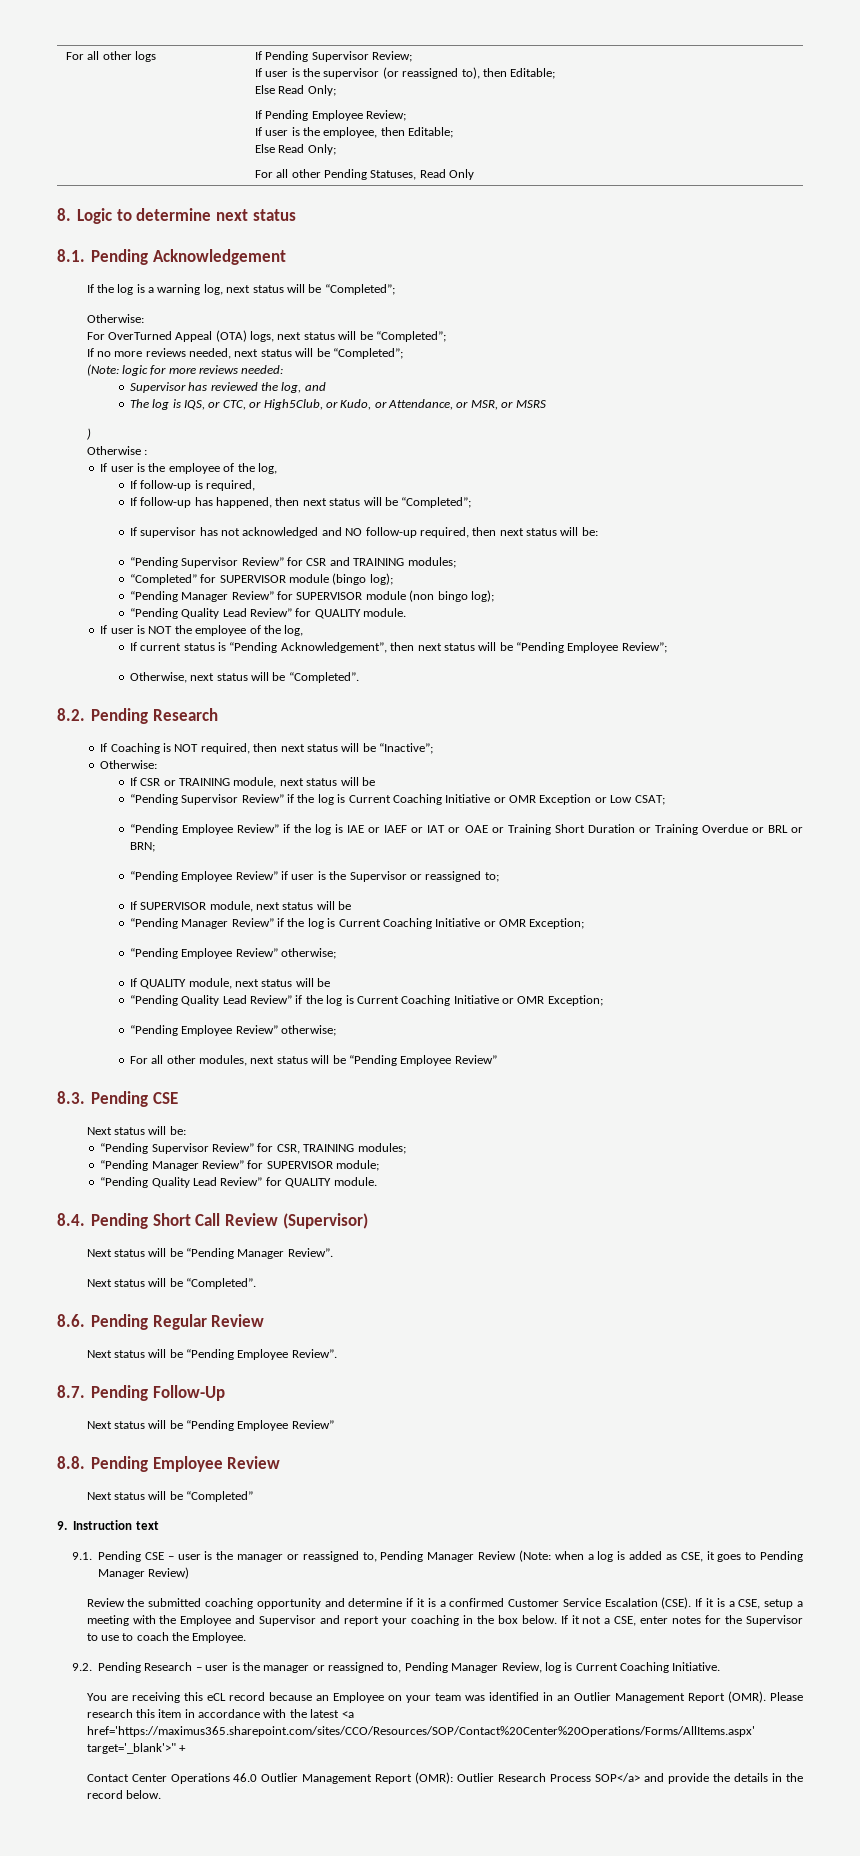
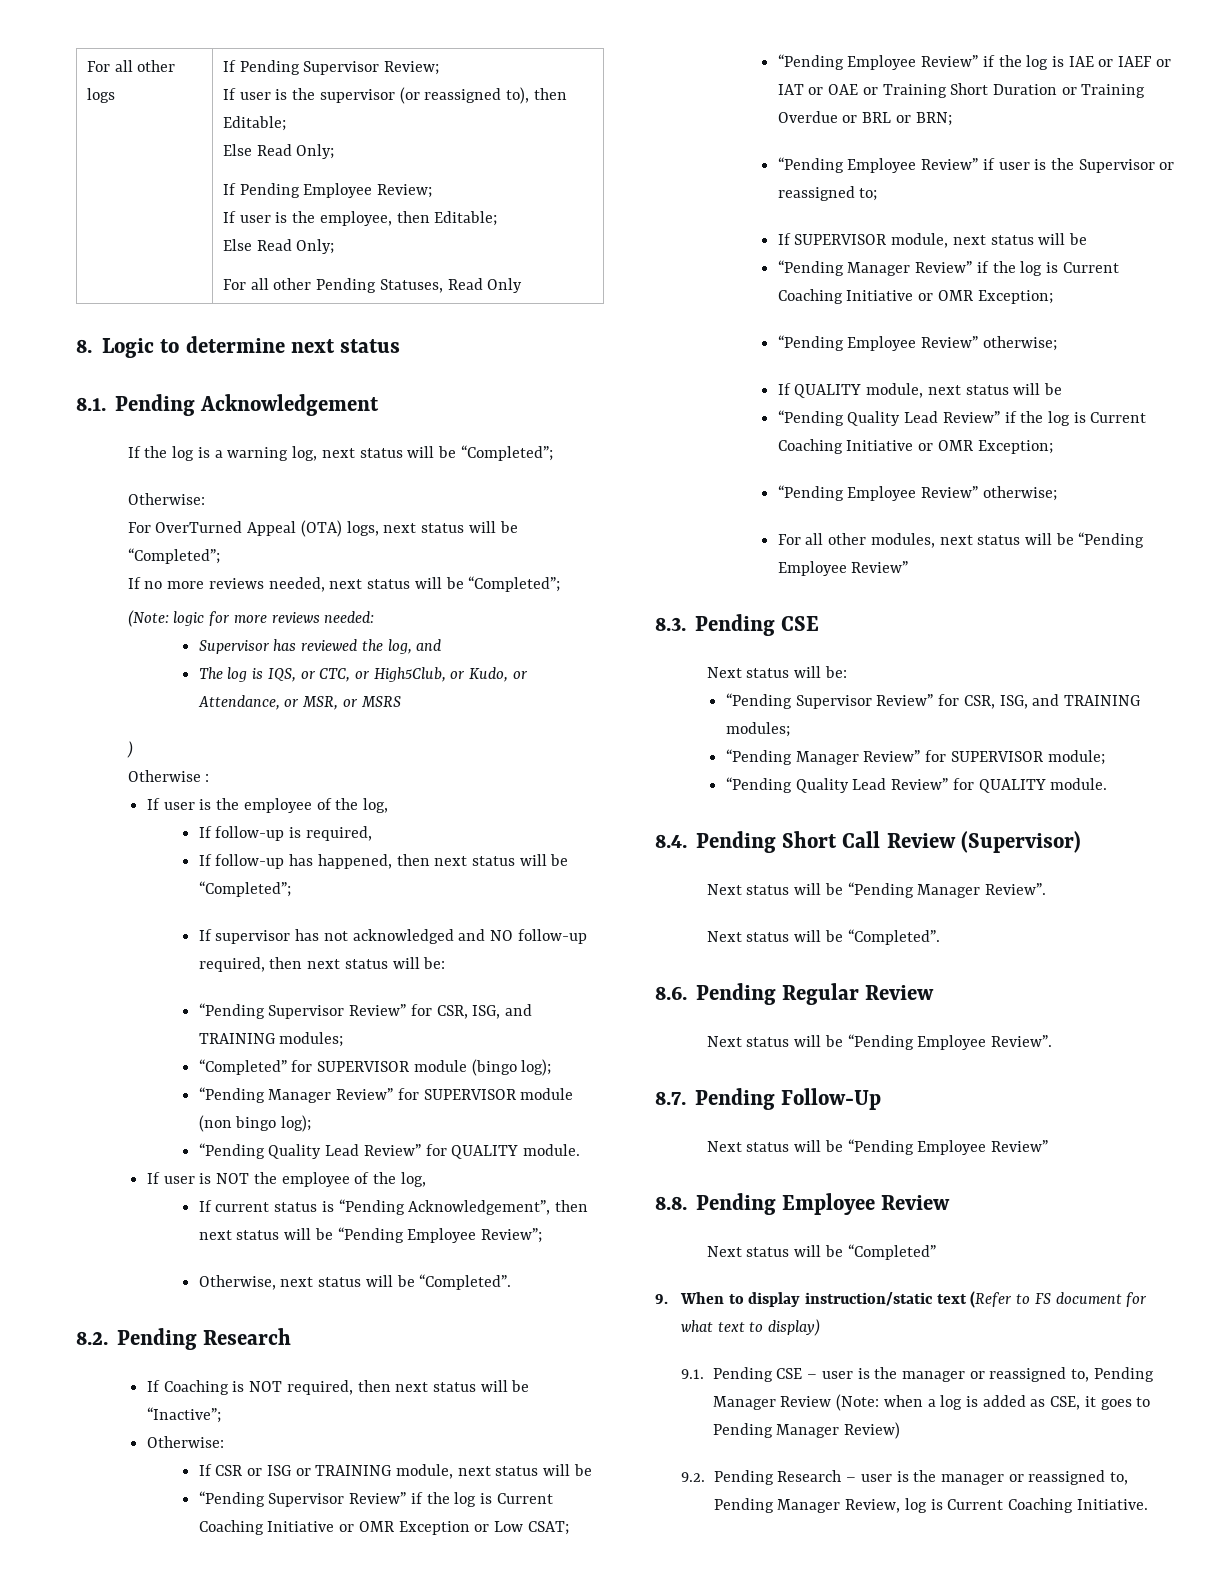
[306,558,327,566] CSR -> [436,1005,501,1019] CSR, ISG,
(176, 783) none -> [266,1465,311,1476] ISG or
(300, 1149) none -> [999,694,1060,709] ISG, and
[73,1520,159,1530] Instruction text -> [679,1291,1148,1308] [680,1319,821,1336] When to display instruction/static text (Refer to FS document for what text to display)
[86,1597,804,1609] [86,1615,803,1626] [86,1632,247,1643] // Review the submitted coaching opportunity and determine if it is a confirmed Customer Service Escalation (CSE). If it is a CSE, setup a meeting with the Employee and Supervisor and report your coaching in the box below. If it not a CSE, enter notes for the Supervisor to use to coach the Employee. -> (901, 1430) none
[86,1691,803,1703] [86,1709,354,1718] [86,1726,755,1737] [86,1743,186,1754] [86,1772,803,1784] [86,1790,161,1799] // You are receiving this eCL record because an Employee on your team was identified in an Outlier Management Report (OMR). Please research this item in accordance with the latest <a href='https://maximus365.sharepoint.com/sites/CCO/Resources/SOP/Contact%20Center%20Operations/Forms/AllItems.aspx' target='_blank'>" + // Contact Center Operations 46.0 Outlier Management Report (OMR): Outlier Research Process SOP</a> and provide the details in the record below. -> (1148, 1504) none

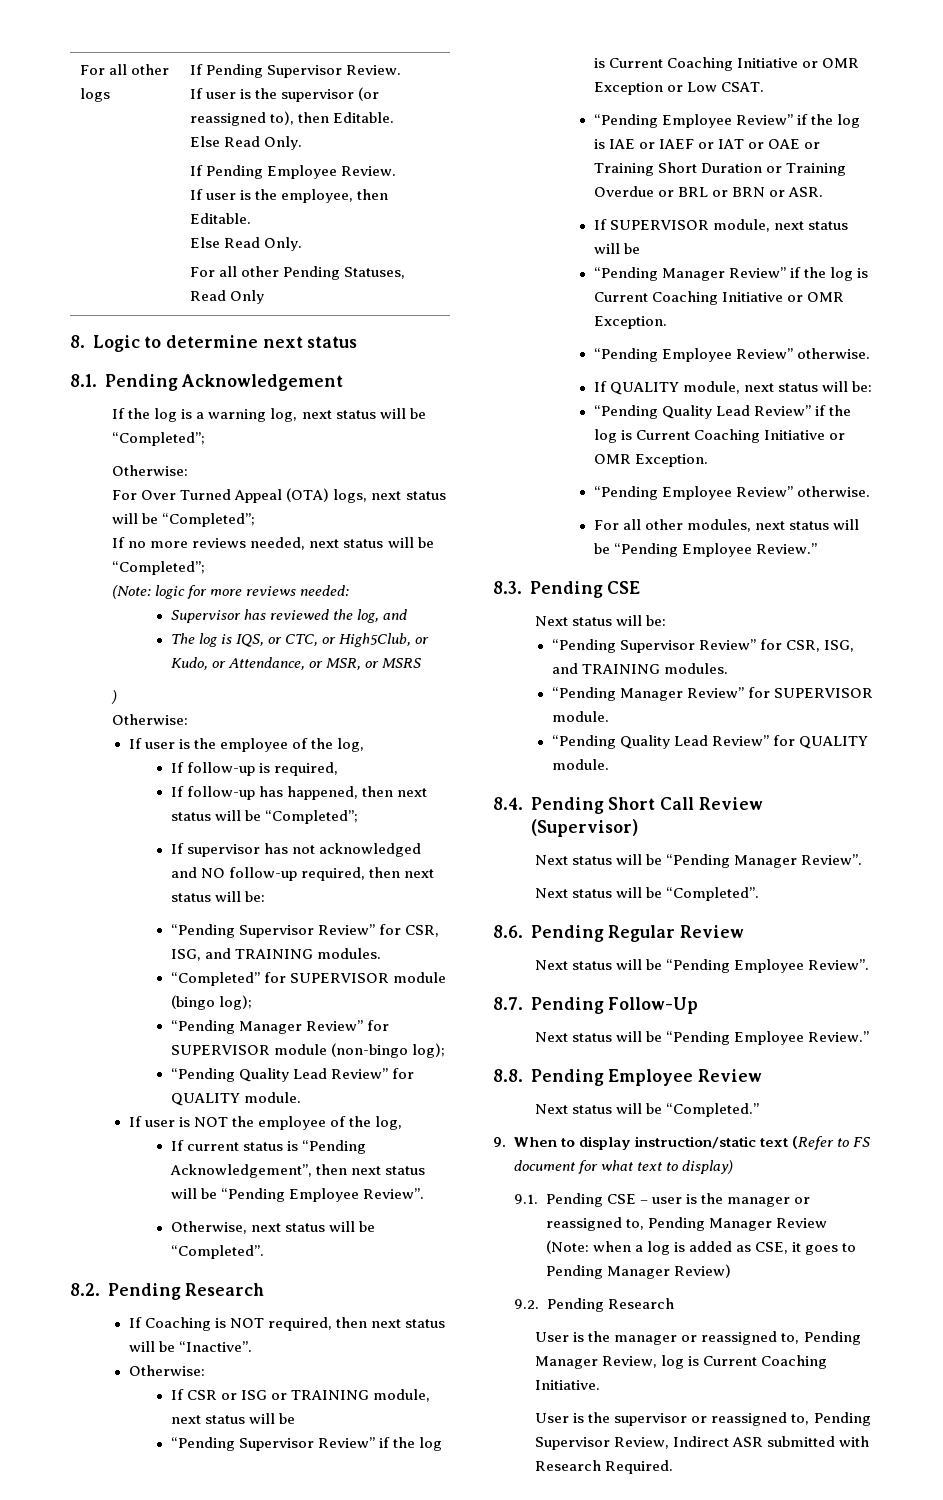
[384,61,440,75] Review; -> [346,65,402,75] Review.
[222,116,286,131] [222,144,335,159] Editable; // Else Read Only; -> [333,112,395,123] [190,136,303,150] Editable. // Else Read Only.
[377,184,433,198] Review; -> [341,166,397,176] Review.
[434,211,498,226] [222,239,335,254] Editable; // Else Read Only; -> [190,213,252,224] [190,237,303,251] Editable. // Else Read Only.
[155,521,243,533] OverTurned -> [141,489,232,500] Over Turned
[127,770,210,782] Otherwise : -> [112,714,189,725] Otherwise:
[279,1032,344,1047] modules; -> [316,948,381,959] modules.
[198,1115,277,1132] (non bingo -> [330,1043,408,1058] (non-bingo
[480,1228,542,1243] Review”; -> [363,1188,425,1199] Review”.
[146,1407,221,1423] “Inactive”; -> [178,1341,252,1352] “Inactive”.
[527,1521,569,1535] CSAT; -> [720,82,764,92] CSAT.
[915,112,952,126] [777,157,1175,173] [777,186,878,201] BRN; // “Pending Employee Review” if user is the Supervisor or reassigned to; -> [732,187,824,197] BRN or ASR.
[977,290,1053,304] [777,335,1057,351] Exception; // “Pending Employee Review” otherwise; -> [593,316,667,329] [593,348,870,362] Exception. // “Pending Employee Review” otherwise.
[1043,383,1062,395] be -> [852,381,873,392] be:
[977,440,1053,454] [777,485,1057,501] Exception; // “Pending Employee Review” otherwise; -> [634,454,708,467] [593,486,870,500] Exception. // “Pending Employee Review” otherwise.
[851,561,909,573] Review” -> [755,543,817,554] Review.”
[725,722,790,737] [725,749,1105,765] modules; // “Pending Manager Review” for SUPERVISOR module; -> [663,663,728,674] [551,687,873,701] [551,711,609,722] modules. // “Pending Manager Review” for SUPERVISOR module.
[991,1140,1049,1152] Review” -> [808,1031,870,1042] Review.”
[847,1244,936,1260] “Completed” -> [666,1103,760,1117] “Completed.”
[846,1474,892,1482] – user -> [535,1332,570,1342] // User
(1148, 1504) none -> [535,1412,871,1426] [535,1436,870,1450] [535,1460,674,1474] // User is the supervisor or reassigned to, Pending Supervisor Review, Indirect ASR submitted with Research Required.

